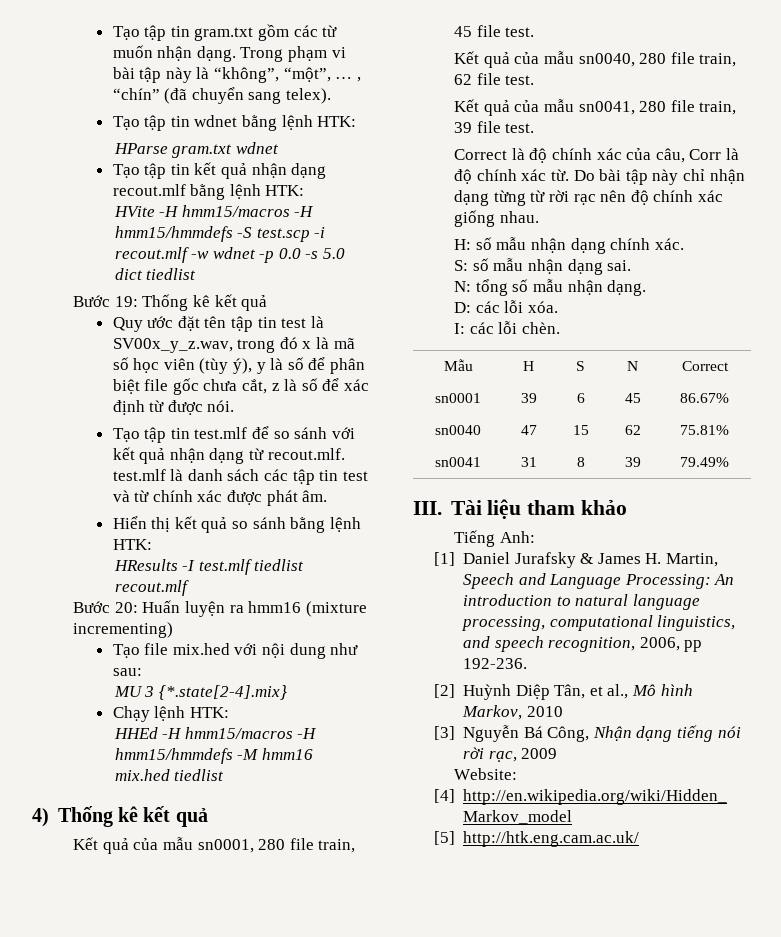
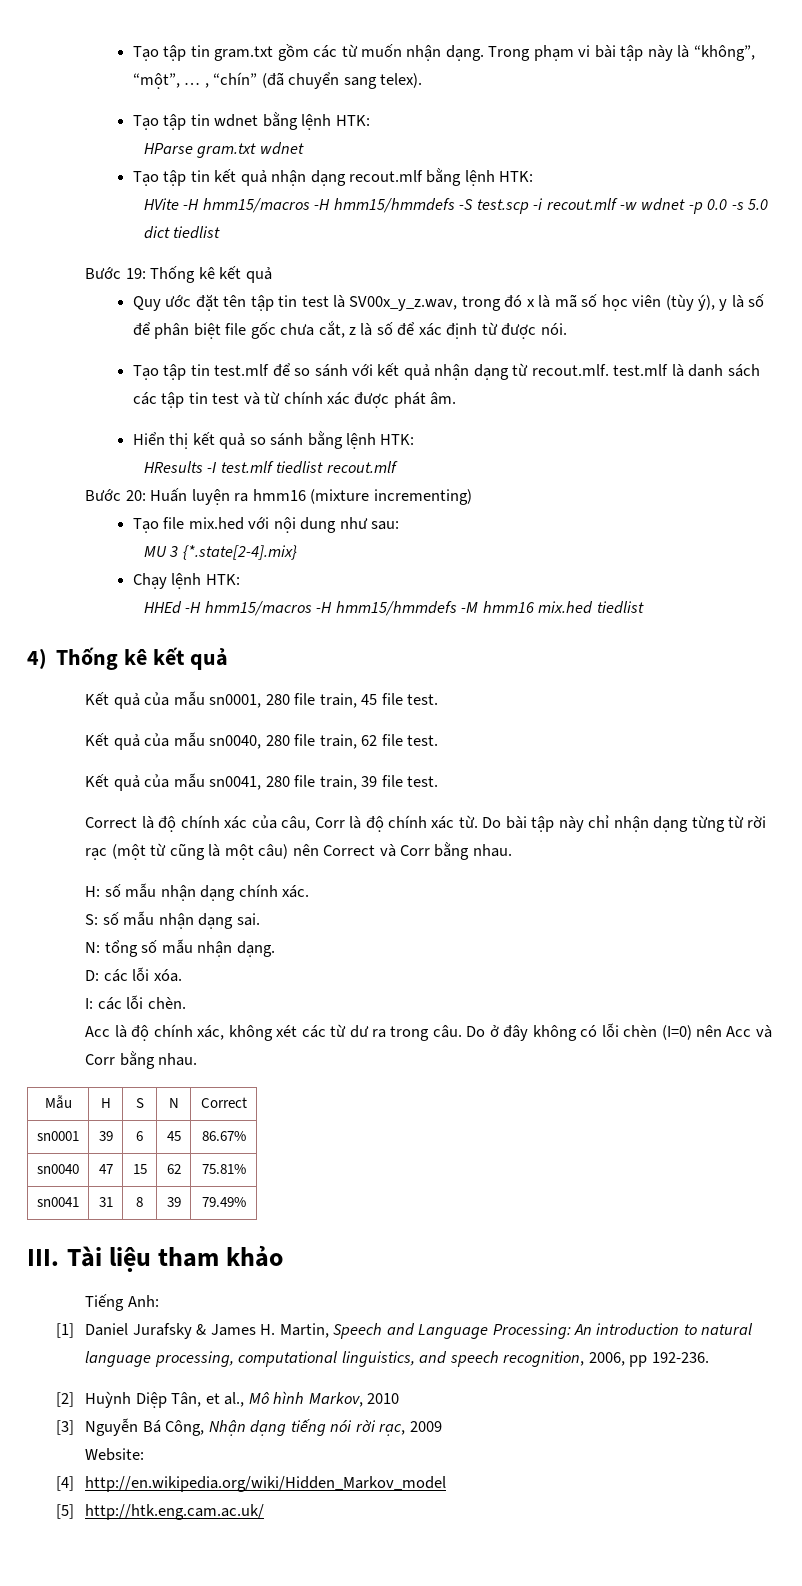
[600,190,723,205] [454,210,496,227] nên độ chính xác giống -> [111,842,470,860] (một từ cũng là một câu) nên Correct và Corr bằng
(561, 328) none -> [85,1023,772,1041] [85,1051,198,1069] // Acc là độ chính xác, không xét các từ dư ra trong câu. Do ở đây không có lỗi chèn (I=0) nên Acc và Corr bằng nhau.

